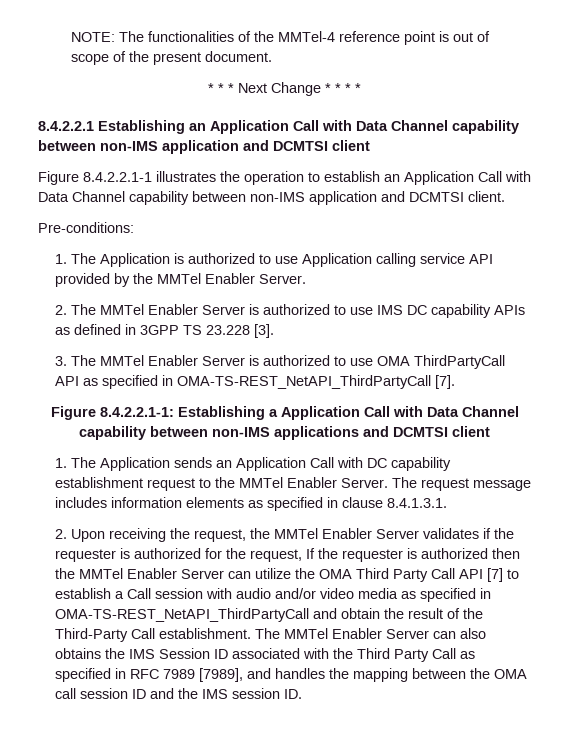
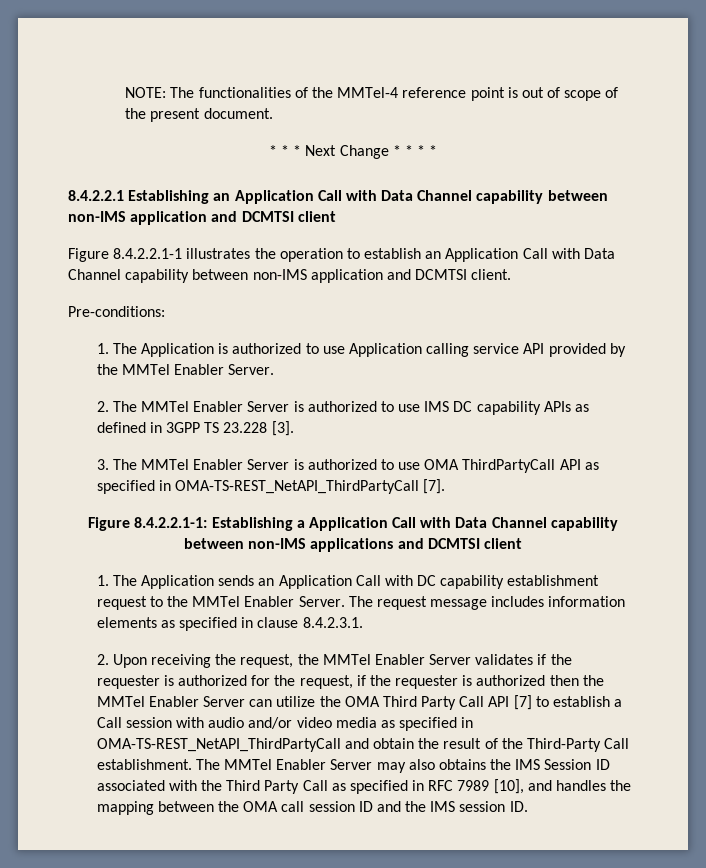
[386,498,447,508] 8.4.1.3.1. -> [302,617,363,628] 8.4.2.3.1.
[305,548,315,559] If -> [356,675,366,686] if
[432,631,456,639] can -> [376,762,406,773] may
[198,668,243,682] [7989], -> [493,779,524,794] [10],

